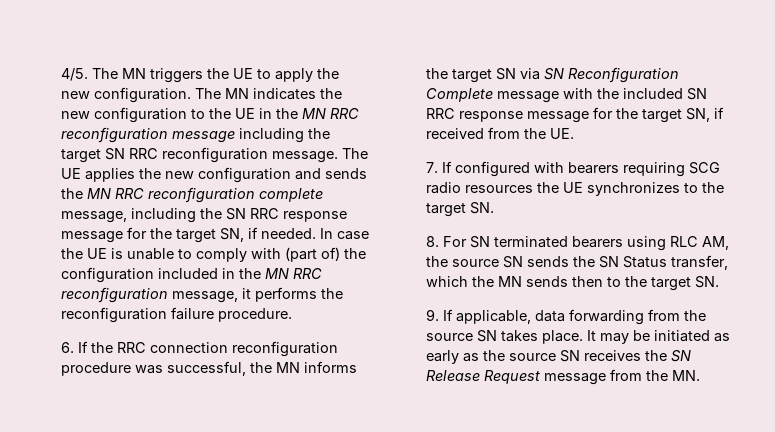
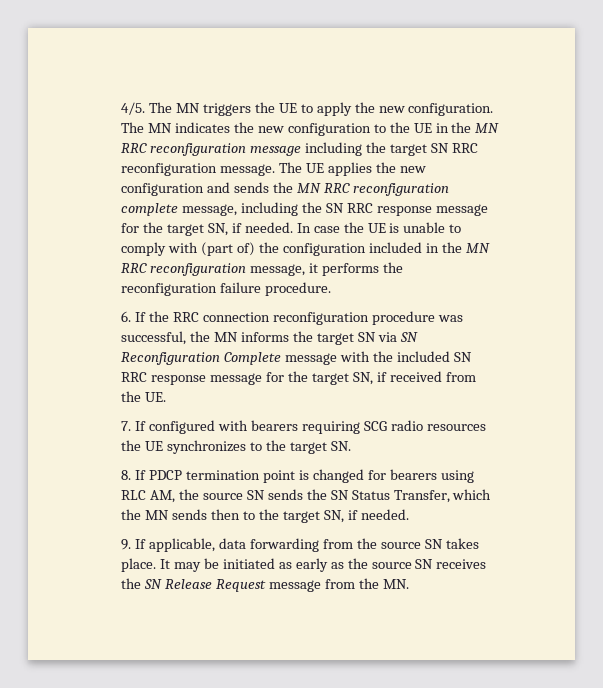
[442,236,568,248] For SN terminated -> [135,469,386,483] If PDCP termination point is changed for
[670,255,728,270] transfer, -> [393,490,450,503] Transfer,
[694,276,719,288] SN. -> [323,509,409,523] SN, if needed.

